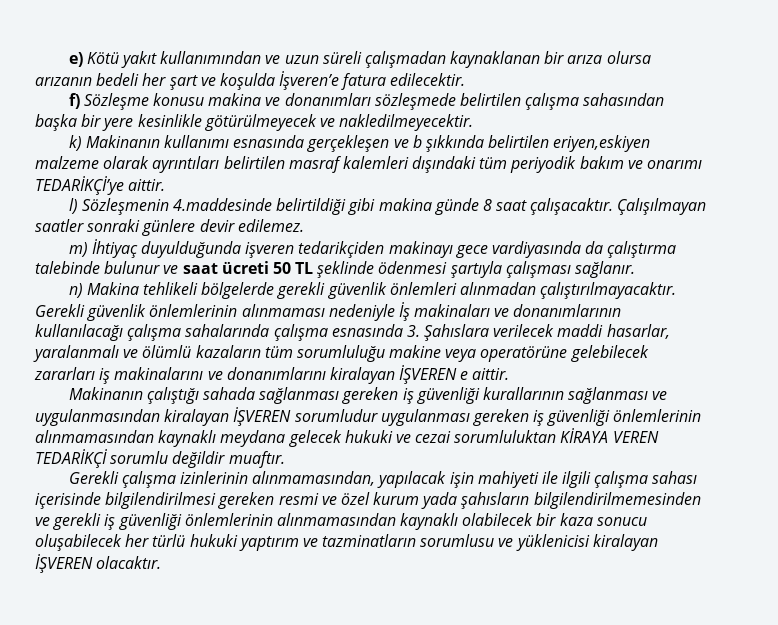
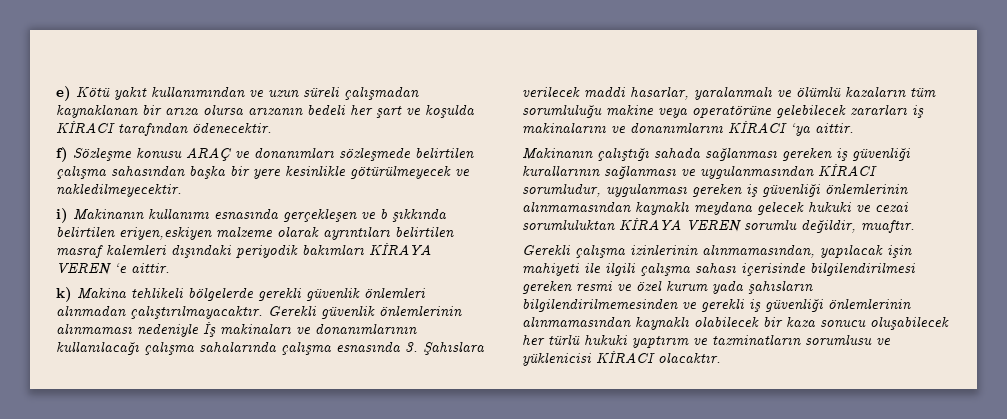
[279,71,466,90] İşveren’e fatura edilecektir. -> [56,121,272,136] KİRACI tarafından ödenecektir.
[208,93,262,106] makina -> [186,147,232,161] ARAÇ
[68,135,82,151] k) -> [56,208,68,223] i)
[479,156,703,173] [35,176,166,195] [68,198,707,215] [35,219,304,236] [68,239,677,258] [35,261,636,278] [68,283,83,298] tüm periyodik bakım ve onarımı TEDARİKÇİ’ye aittir. // l) Sözleşmenin 4.maddesinde belirtildiği gibi makina günde 8 saat çalışacaktır. Çalışılmayan saatler sonraki günlere devir edilemez. // m) İhtiyaç duyulduğunda işveren tedarikçiden makinayı gece vardiyasında da çalıştırma talebinde bulunur ve saat ücreti 50 TL şeklinde ödenmesi şartıyla çalışması sağlanır. // n) -> [236,243,431,258] [56,263,170,275] [56,287,72,302] periyodik bakımları KİRAYA VEREN ‘e aittir. // k)
[329,365,469,384] kiralayan İŞVEREN e -> [728,121,811,136] KİRACI ‘ya
[164,407,378,426] kiralayan İŞVEREN sorumludur -> [818,164,877,176] [522,183,601,197] KİRACI sorumludur,
[35,449,226,468] TEDARİKÇİ sorumlu değildir -> [744,219,856,233] sorumlu değildir,
[592,534,658,551] [35,554,93,573] kiralayan İŞVEREN -> [596,351,655,363] KİRACI

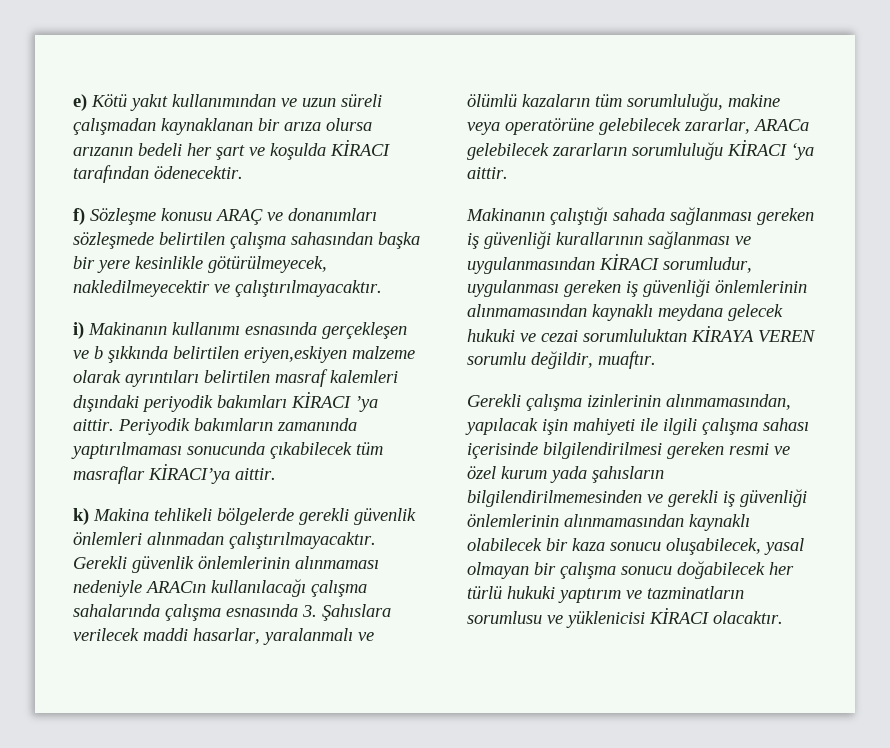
[350,165,470,179] [56,183,182,197] götürülmeyecek ve nakledilmeyecektir. -> [208,256,327,273] [73,280,382,297] götürülmeyecek, nakledilmeyecektir ve çalıştırılmayacaktır.
[369,243,431,255] [56,263,127,275] KİRAYA VEREN ‘e -> [291,391,378,412] [73,418,357,435] [71,442,383,459] [73,463,230,484] KİRACI ’ya aittir. Periyodik bakımların zamanında yaptırılmaması sonucunda çıkabilecek tüm masraflar KİRACI’ya
[203,322,417,337] İş makinaları ve donanımlarının -> [145,581,206,593] ARACın
[522,104,602,118] sorumluluğu -> [627,93,723,111] sorumluluğu,
[850,104,924,118] [522,122,723,134] zararları iş makinalarını ve donanımlarını -> [684,118,809,134] [467,142,723,160] zararlar, ARACa gelebilecek zararların sorumluluğu
[870,316,949,330] oluşabilecek -> [666,538,804,555] [467,561,765,579] oluşabilecek, yasal olmayan bir çalışma sonucu doğabilecek

